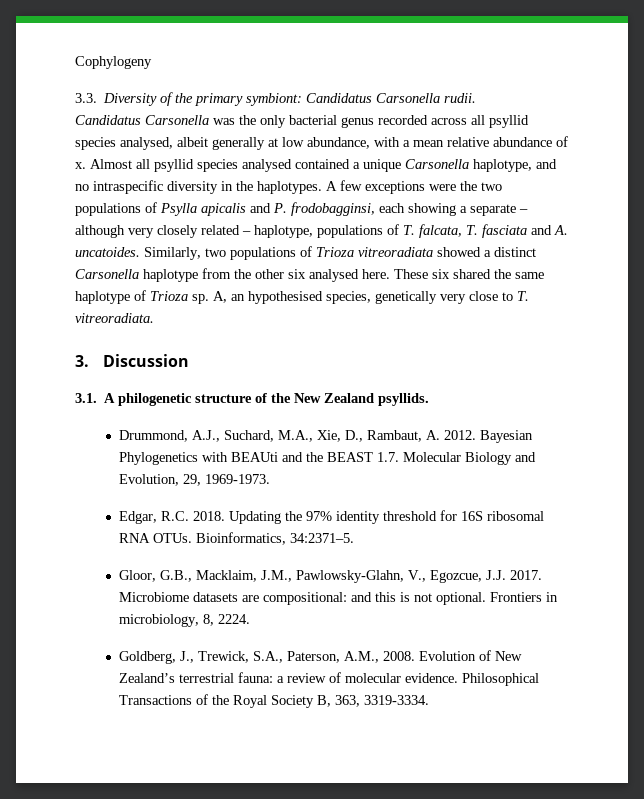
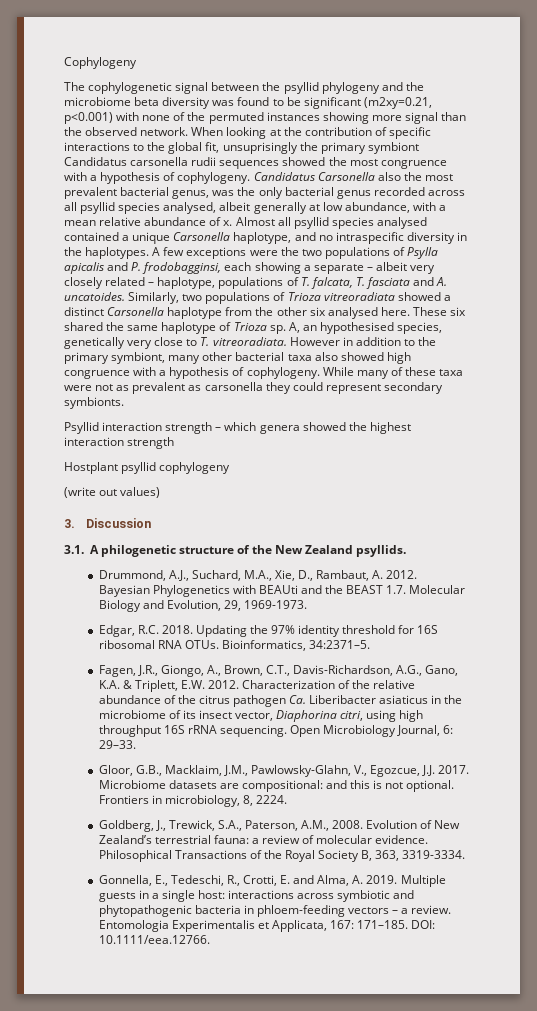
[75,92,477,106] [75,115,209,125] 3.3. Diversity of the primary symbiont: Candidatus Carsonella rudii. // Candidatus Carsonella -> [64,82,424,94] [64,97,432,109] [64,112,467,124] [64,127,431,139] [64,142,419,154] [64,157,447,169] [64,172,453,184] [64,187,210,199] The cophylogenetic signal between the psyllid phylogeny and the microbiome beta diversity was found to be significant (m2xy=0.21, p<0.001) with none of the permuted instances showing more signal than the observed network. When looking at the contribution of specific interactions to the global fit, unsuprisingly the primary symbiont Candidatus carsonella rudii sequences showed the most congruence with a hypothesis of cophylogeny. Candidatus Carsonella also the most prevalent bacterial genus,
[75,225,125,238] although -> [375,262,407,271] albeit
(154, 318) none -> [289,337,437,346] [64,352,411,364] [64,367,464,379] [64,382,443,394] [64,397,124,409] [64,422,411,434] [64,437,175,449] [64,462,231,474] [64,487,161,498] However in addition to the primary symbiont, many other bacterial taxa also showed high congruence with a hypothesis of cophylogeny. While many of these taxa were not as prevalent as carsonella they could represent secondary symbionts. // Psyllid interaction strength – which genera showed the highest interaction strength // Hostplant psyllid cophylogeny // (write out values)
(355, 538) none -> [98,665,459,677] [98,680,416,692] [98,695,463,707] [98,710,424,722] [98,725,454,737] [98,740,136,749] // Fagen, J.R., Giongo, A., Brown, C.T., Davis-Richardson, A.G., Gano, K.A. & Triplett, E.W. 2012. Characterization of the relative abundance of the citrus pathogen Ca. Liberibacter asiaticus in the microbiome of its insect vector, Diaphorina citri, using high throughput 16S rRNA sequencing. Open Microbiology Journal, 6: 29–33.
(430, 700) none -> [98,875,446,887] [98,890,415,902] [98,905,452,917] [98,920,436,932] [98,935,210,944] // Gonnella, E., Tedeschi, R., Crotti, E. and Alma, A. 2019. Multiple guests in a single host: interactions across symbiotic and phytopathogenic bacteria in phloem-feeding vectors – a review. Entomologia Experimentalis et Applicata, 167: 171–185. DOI: 10.1111/eea.12766.

